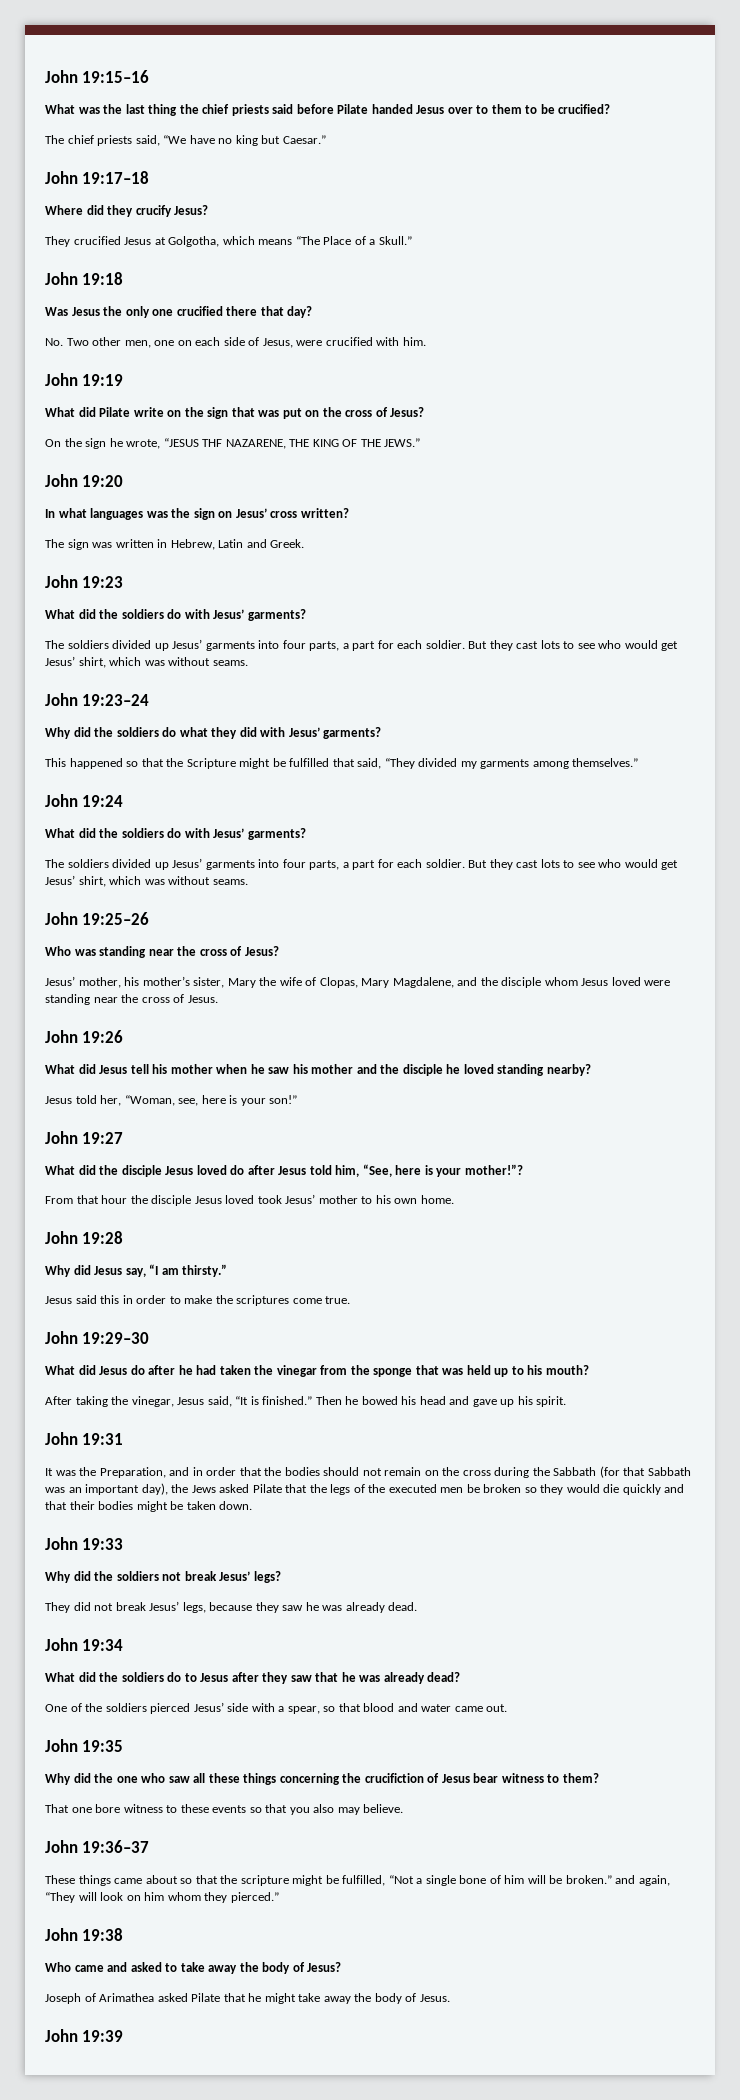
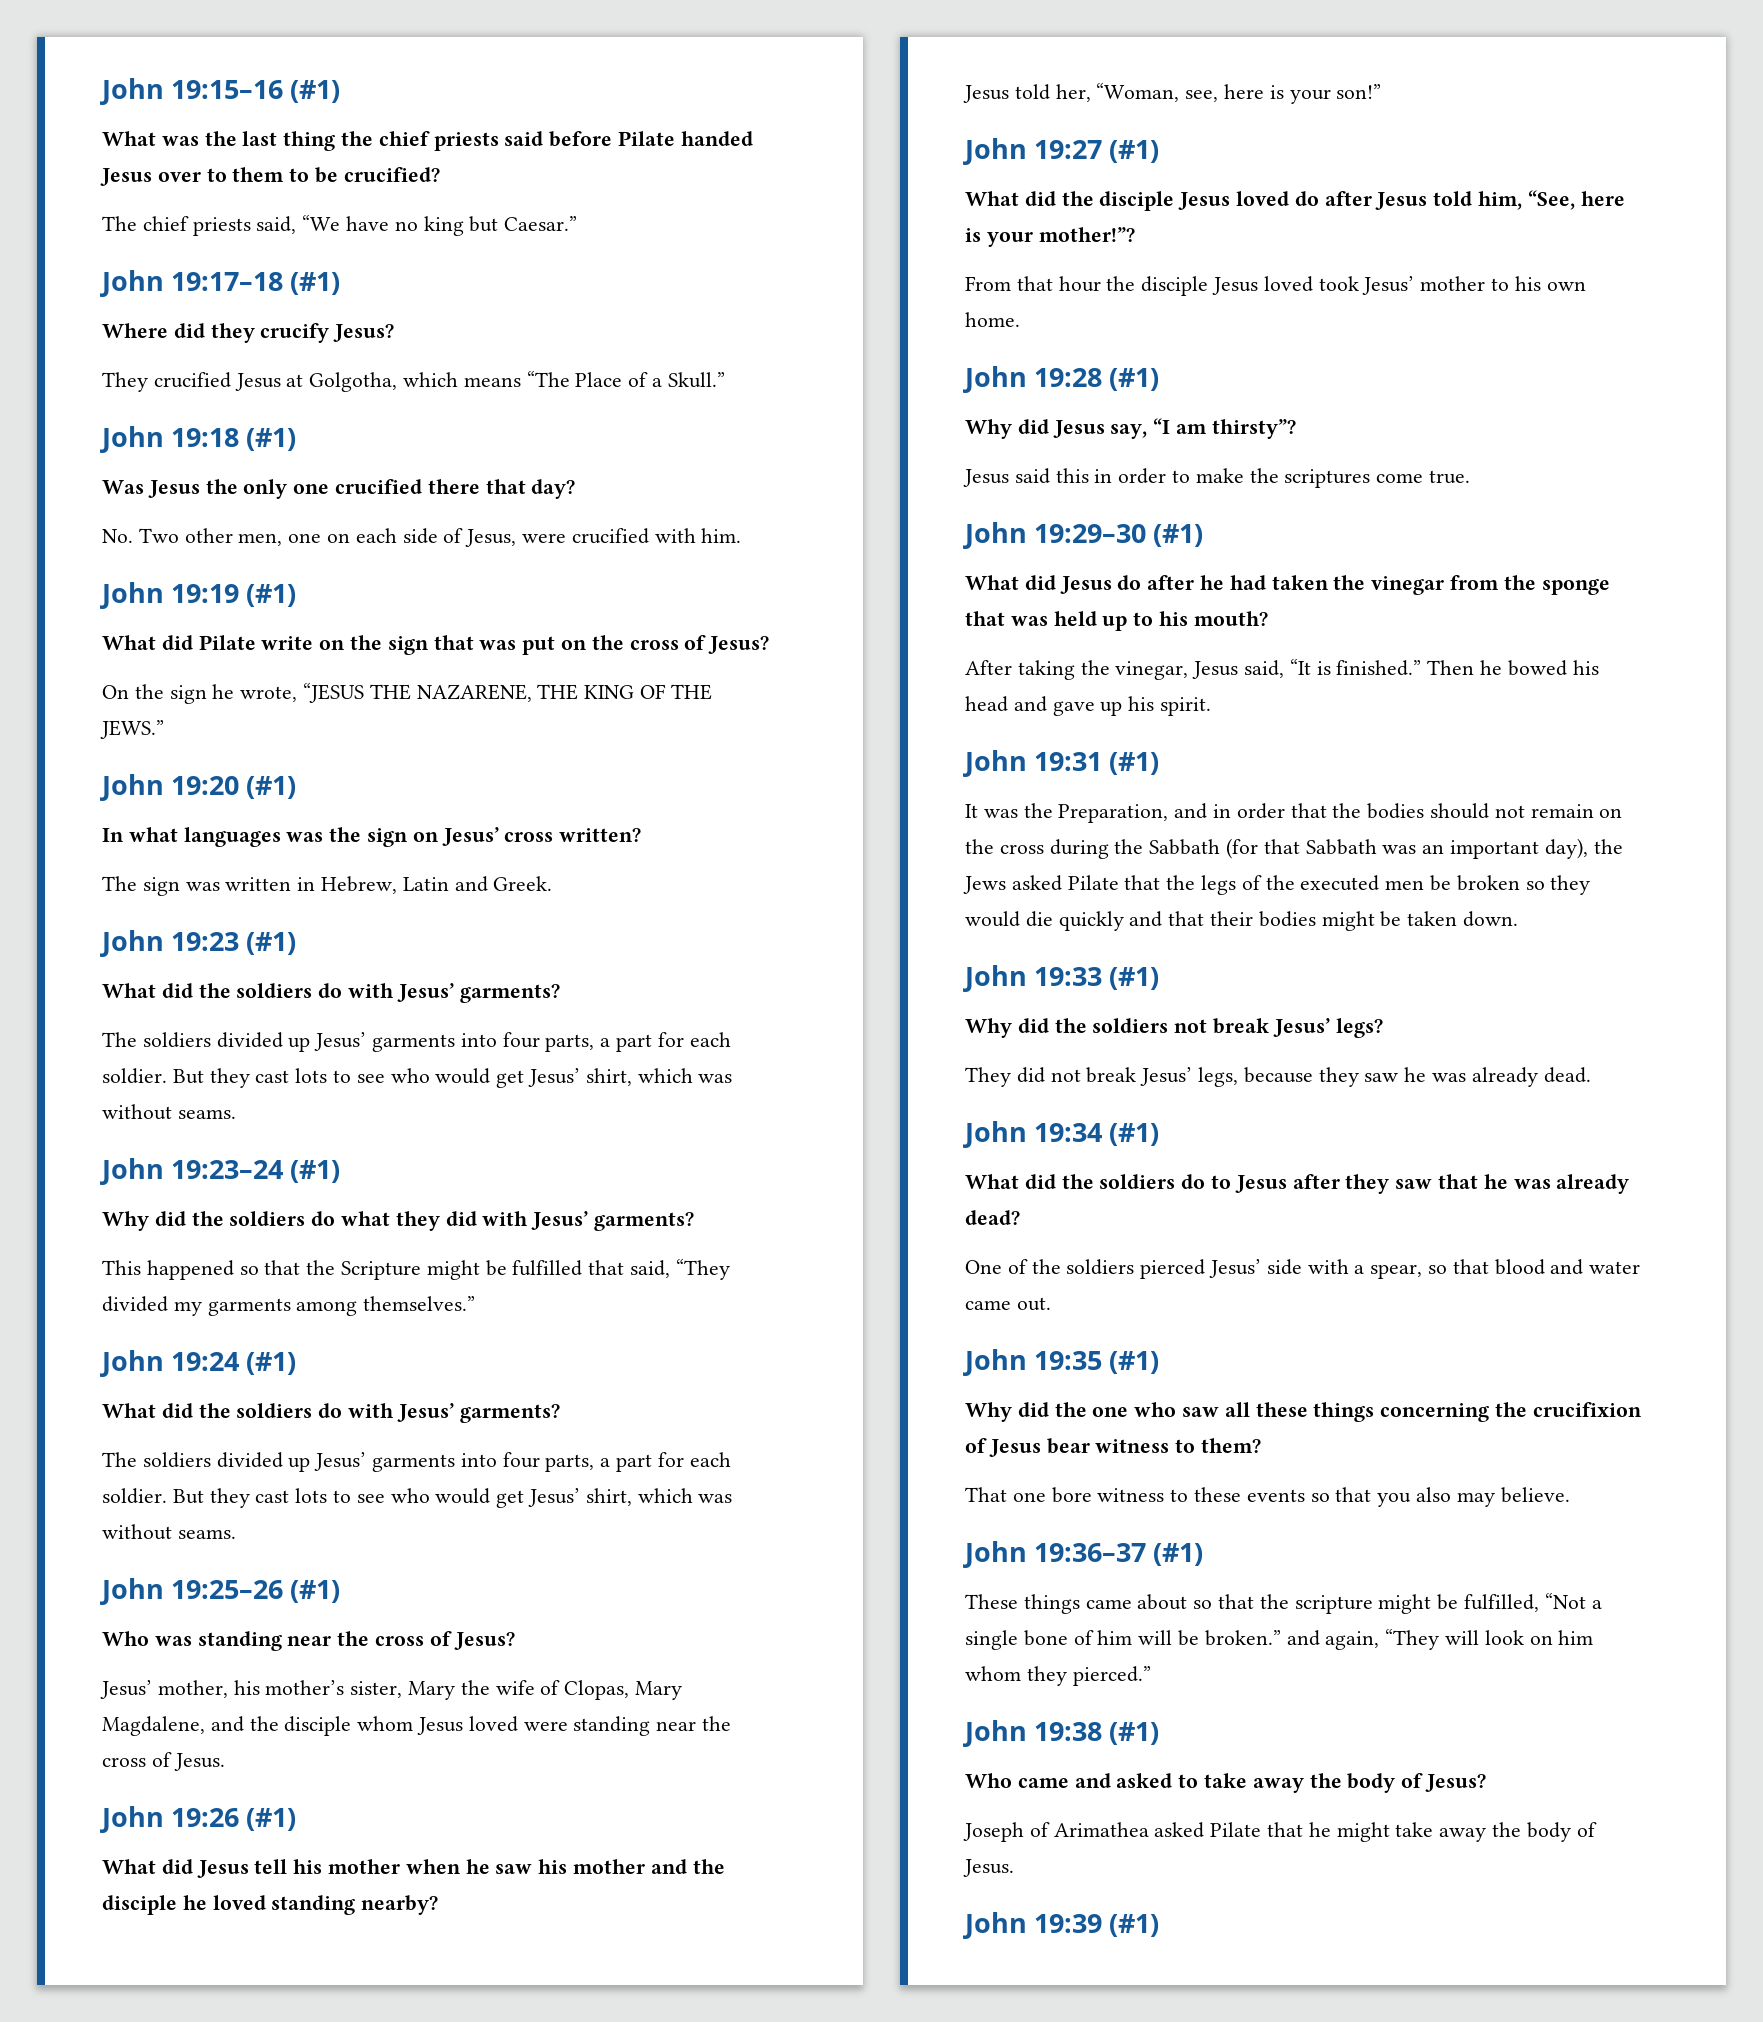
(150, 76) none -> [290,80,341,103] (#1)
(150, 177) none -> [290,272,341,295] (#1)
(124, 278) none -> [246,428,297,451] (#1)
(124, 380) none -> [246,584,297,607] (#1)
[202,439,223,447] THF -> [369,684,411,700] THE
(124, 481) none -> [246,776,297,799] (#1)
(124, 582) none -> [246,932,297,955] (#1)
(150, 700) none -> [290,1160,341,1183] (#1)
(124, 801) none -> [246,1352,297,1375] (#1)
(150, 918) none -> [290,1580,341,1603] (#1)
(124, 1036) none -> [246,1808,297,1831] (#1)
(124, 1138) none -> [1109,140,1160,163] (#1)
(124, 1237) none -> [1109,368,1160,391] (#1)
[182,1264,228,1277] thirsty.” -> [1211,419,1296,439] thirsty”?
(150, 1338) none -> [1153,524,1204,547] (#1)
(124, 1439) none -> [1109,752,1160,775] (#1)
(124, 1544) none -> [1109,967,1160,990] (#1)
(124, 1645) none -> [1109,1123,1160,1146] (#1)
(124, 1746) none -> [1109,1351,1160,1374] (#1)
[364,1773,424,1783] crucifiction -> [1532,1402,1642,1417] crucifixion
(150, 1846) none -> [1153,1543,1204,1566] (#1)
(124, 1934) none -> [1109,1722,1160,1745] (#1)
(124, 2036) none -> [1109,1914,1160,1937] (#1)

